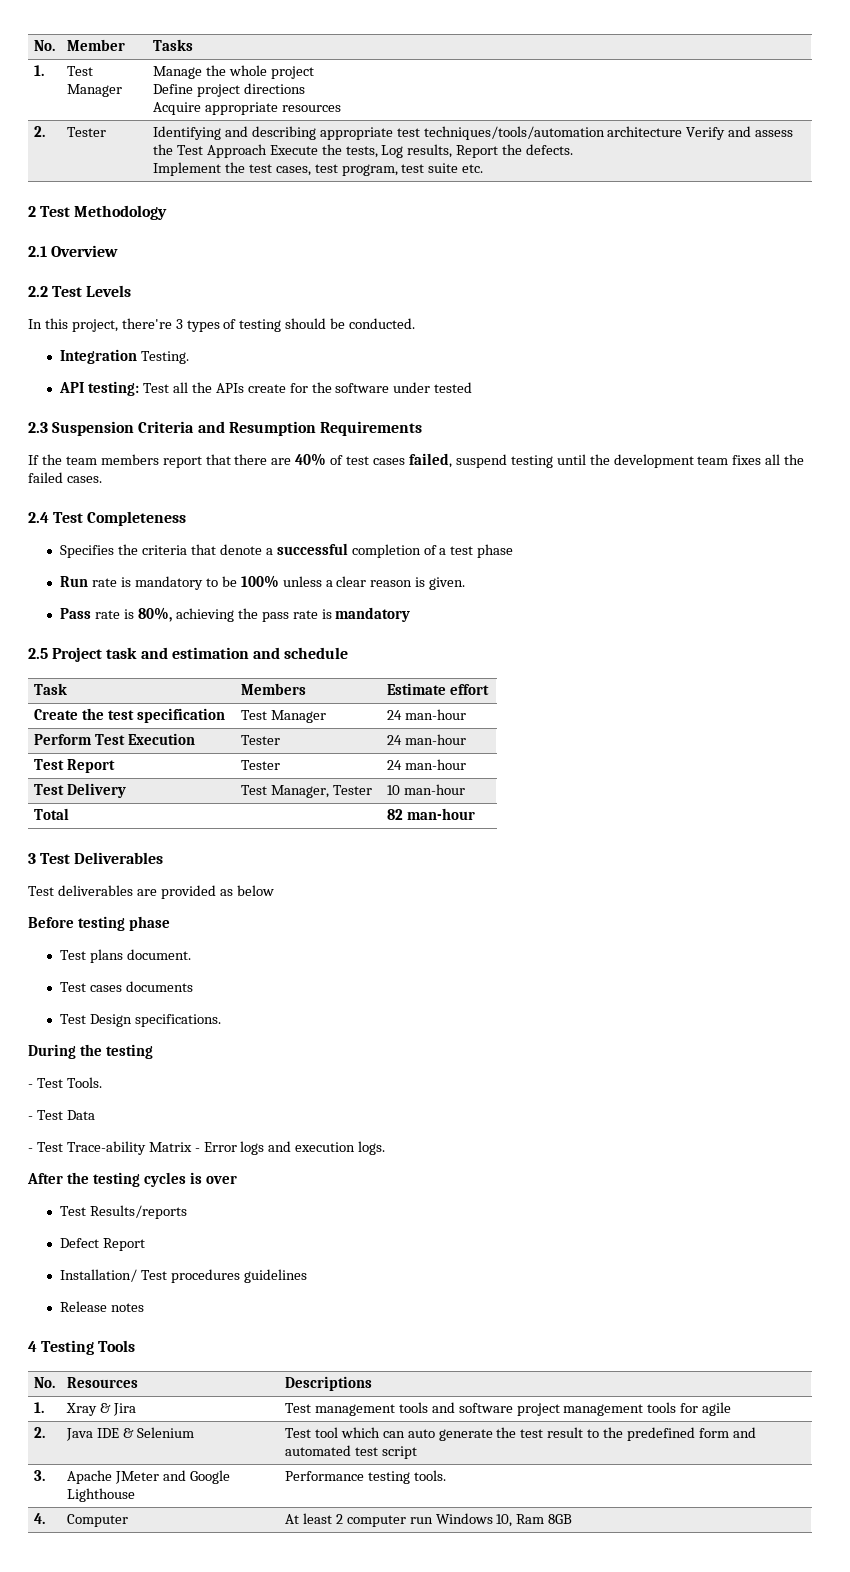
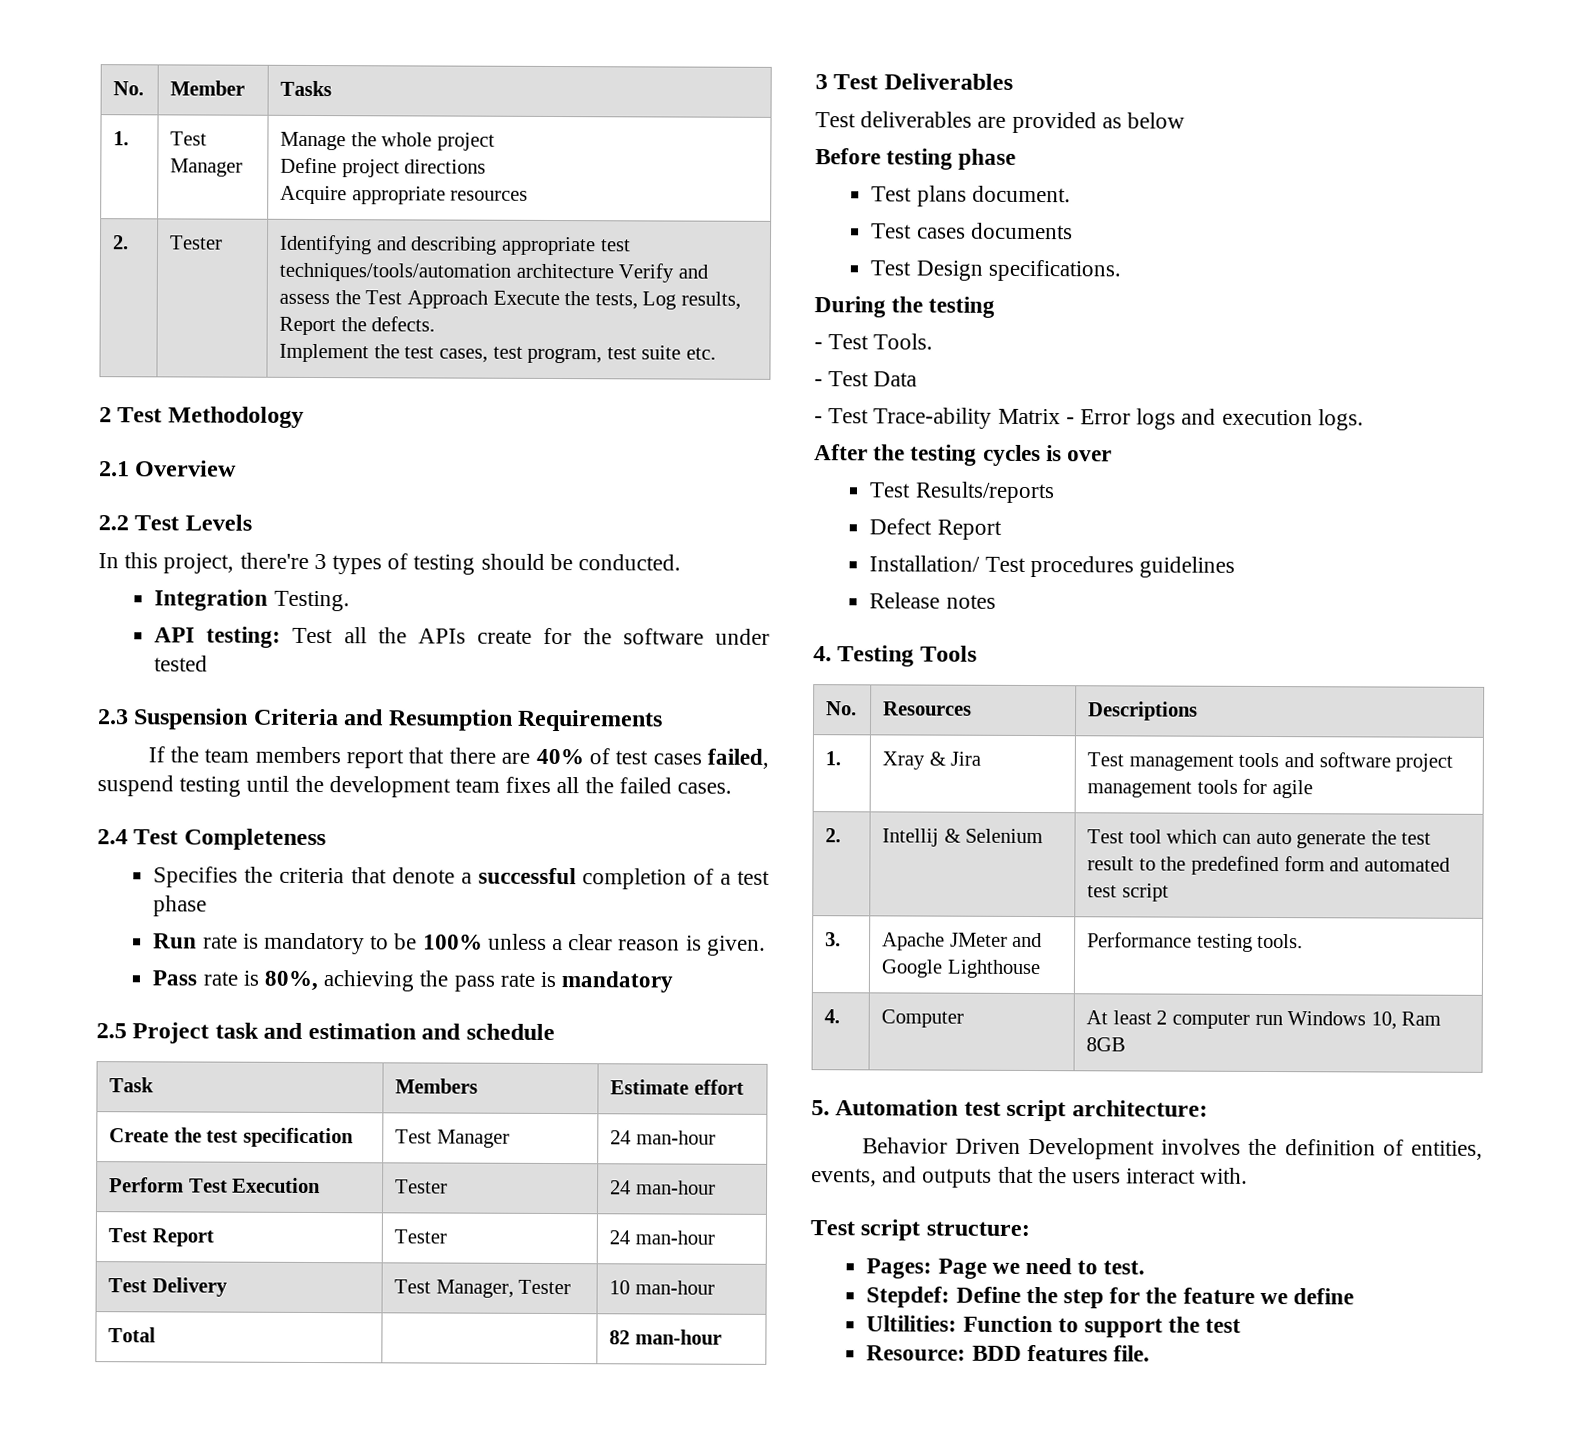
[28,1341,37,1352] 4 -> [813,646,832,662] 4.
[65,1428,119,1441] Java IDE -> [882,828,940,847] Intellij
(573, 1519) none -> [811,1099,1208,1122] [861,1137,1483,1160] [811,1166,1249,1188] [810,1219,1030,1241] [866,1257,1146,1279] [866,1286,1355,1309] [866,1315,1242,1338] [866,1344,1150,1362] // 5. Automation test script architecture: // Behavior Driven Development involves the definition of entities, events, and outputs that the users interact with. // Test script structure: // Pages: Page we need to test. // Stepdef: Define the step for the feature we define // Ultilities: Function to support the test // Resource: BDD features file.

